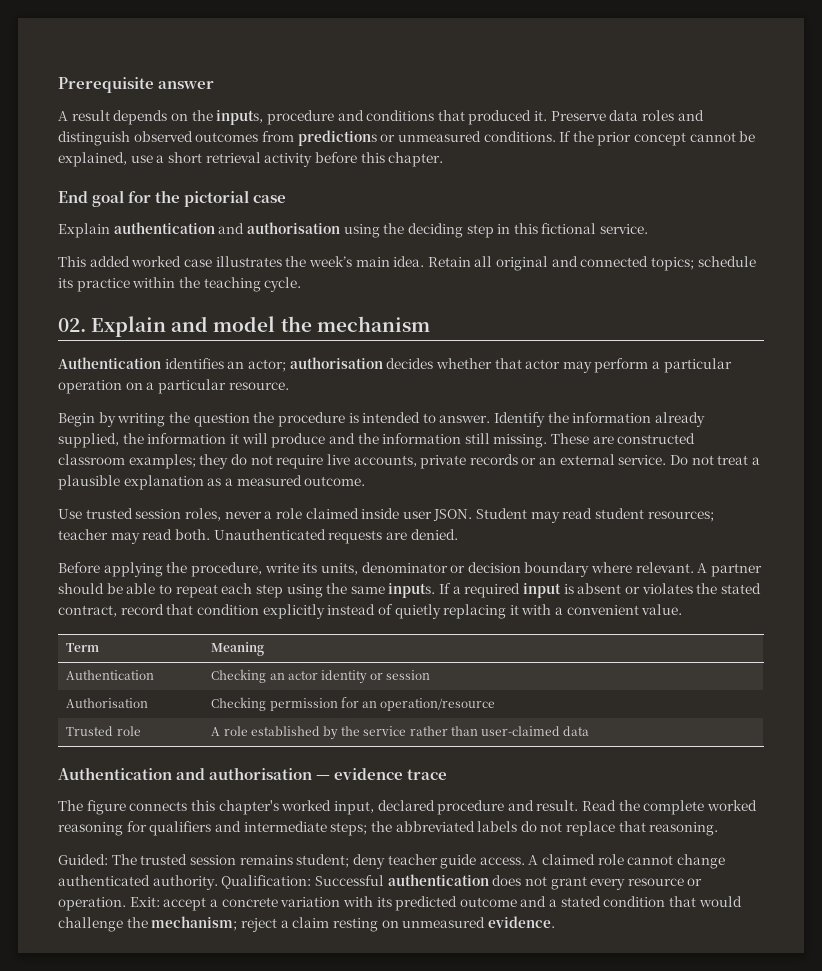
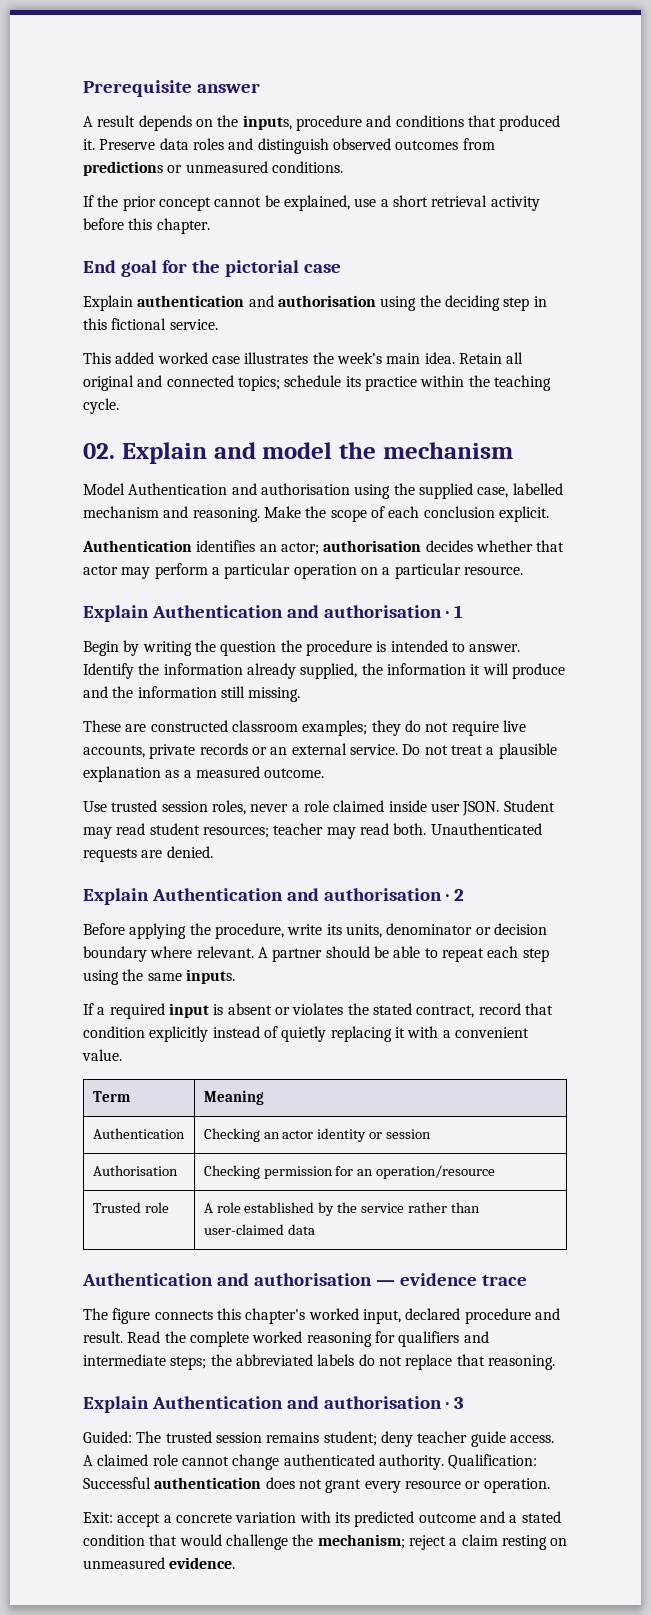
(556, 136) none -> (343, 167) //
(430, 324) none -> [83,483,563,499] [83,506,549,522] // Model Authentication and authorisation using the supplied case, labelled mechanism and reasoning. Make the scope of each conclusion explicit.
(289, 386) none -> [83,605,463,622] // Explain Authentication and authorisation · 1
(548, 441) none -> (301, 694) //
(458, 534) none -> [83,888,464,905] // Explain Authentication and authorisation · 2
(436, 590) none -> (235, 976) //
(719, 829) none -> [83,1396,464,1413] // Explain Authentication and authorisation · 3
(126, 904) none -> (550, 1485) //

